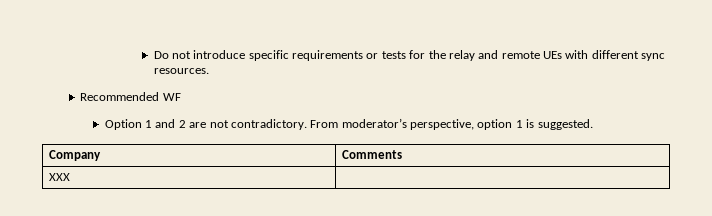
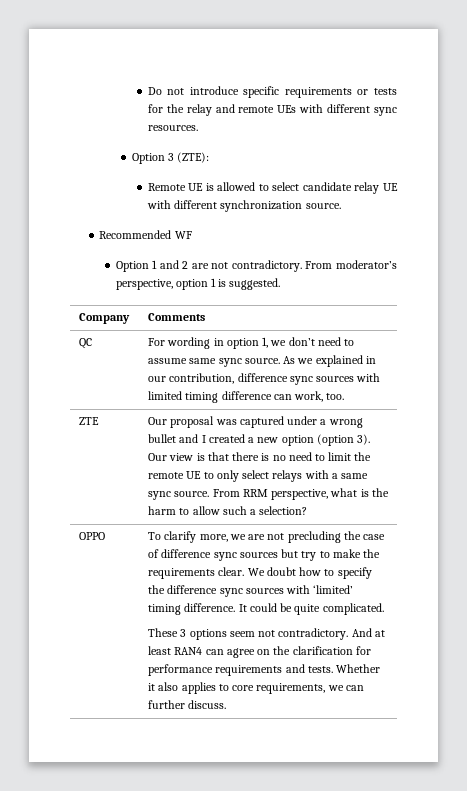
(209, 71) none -> [131,152,210,164] [147,182,398,194] [146,200,341,212] // Option 3 (ZTE): // Remote UE is allowed to select candidate relay UE with different synchronization source.
[48,173,70,181] XXX | -> [79,338,93,349] [148,337,354,349] [148,355,376,367] [148,373,381,385] [148,391,345,403] [79,417,100,425] [148,416,363,428] [148,434,370,446] [148,452,372,461] [148,470,368,482] [148,488,389,500] [148,506,308,515] [79,532,106,540] [148,531,385,543] [148,549,380,561] [148,567,372,579] [148,585,354,597] [148,603,384,615] [148,628,385,640] [148,646,371,658] [148,664,381,676] [148,682,364,694] [148,700,227,709] QC | For wording in option 1, we don’t need to assume same sync source. As we explained in our contribution, difference sync sources with limited timing difference can work, too. // ZTE | Our proposal was captured under a wrong bullet and I created a new option (option 3). Our view is that there is no need to limit the remote UE to only select relays with a same sync source. From RRM perspective, what is the harm to allow such a selection? // OPPO | To clarify more, we are not precluding the case of difference sync sources but try to make the requirements clear. We doubt how to specify the difference sync sources with ‘limited’ timing difference. It could be quite complicated. // These 3 options seem not contradictory. And at least RAN4 can agree on the clarification for performance requirements and tests. Whether it also applies to core requirements, we can further discuss.

